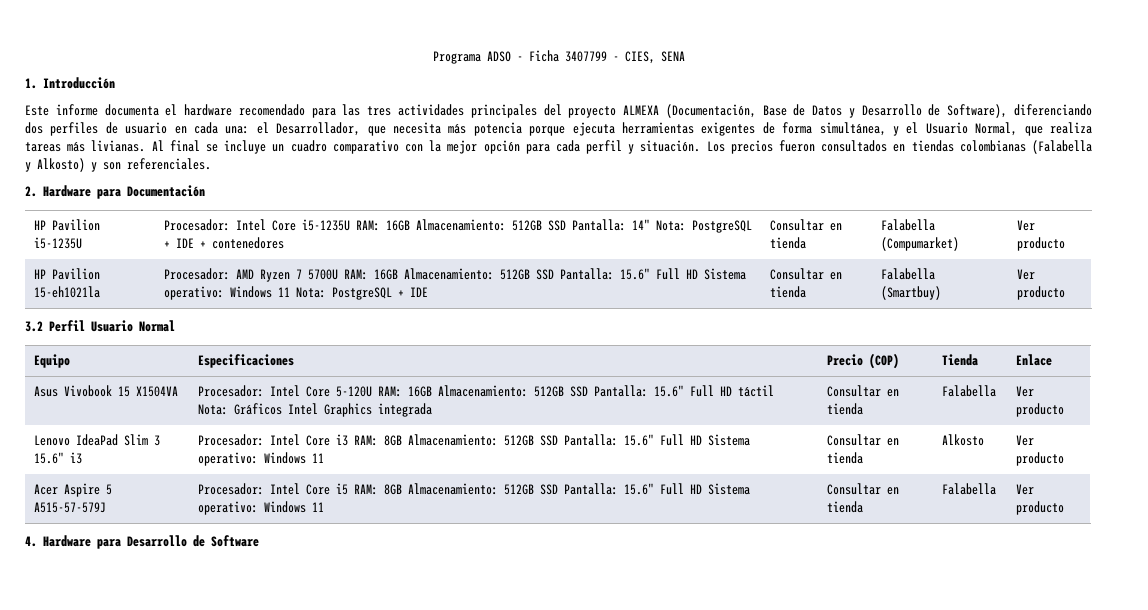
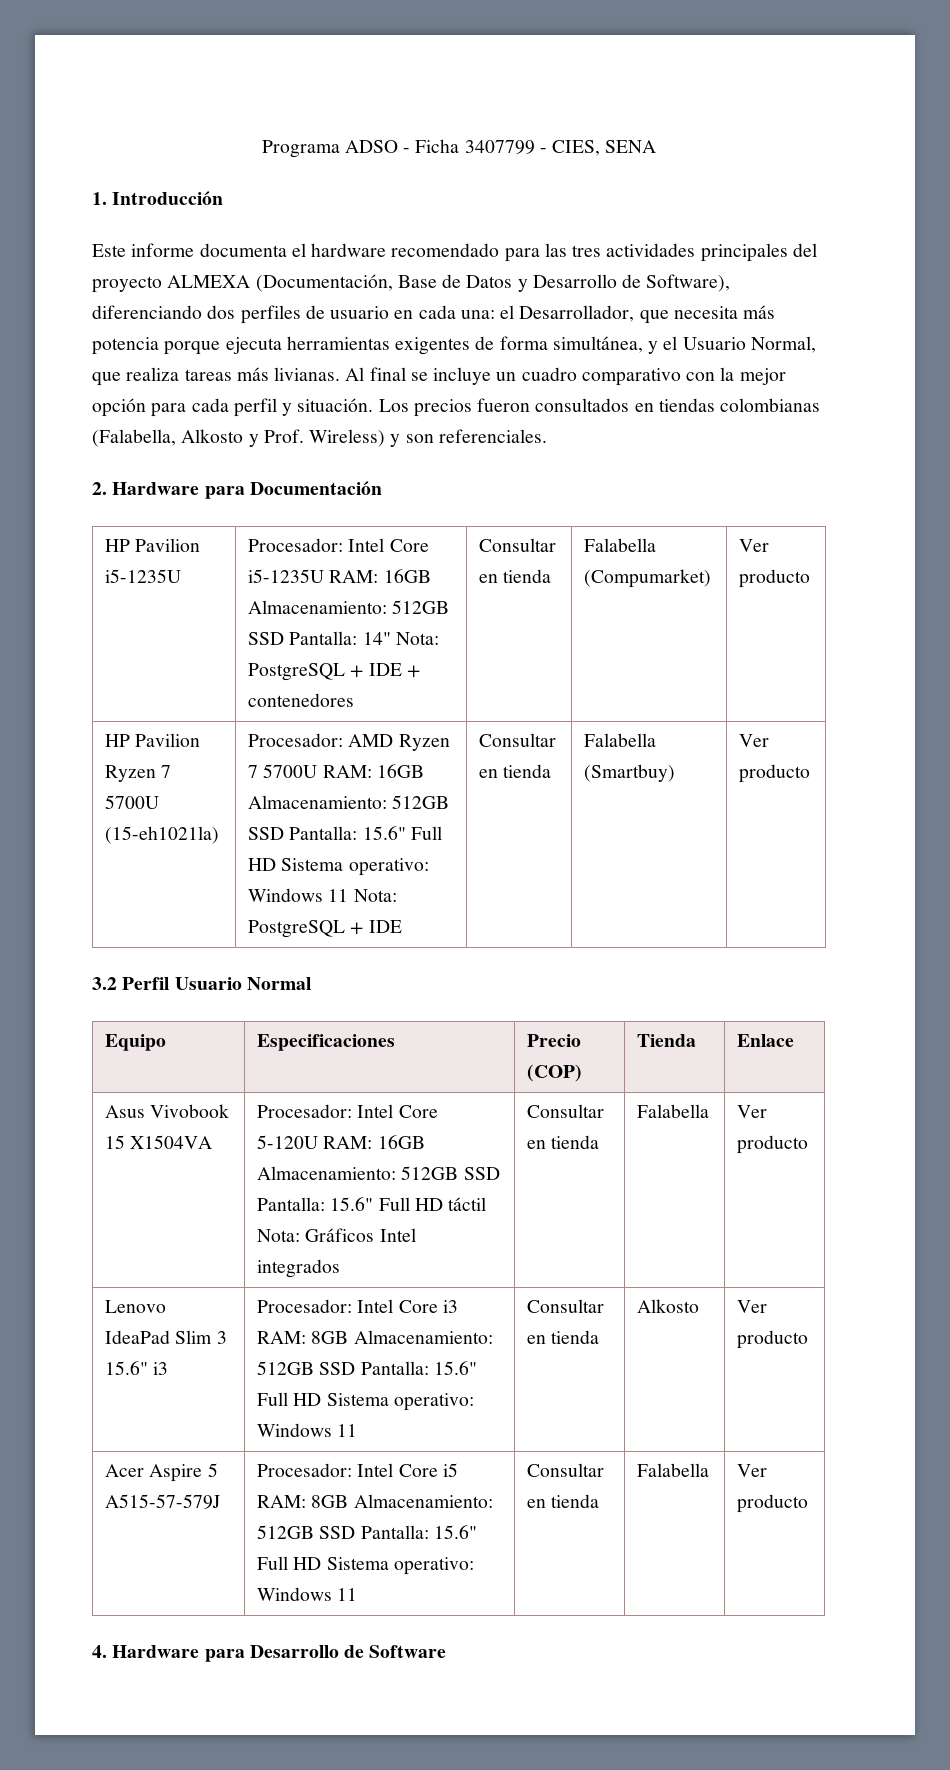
[1032,140,1093,154] [25,158,85,172] (Falabella y Alkosto) -> [92,429,386,447] (Falabella, Alkosto y Prof. Wireless)
[34,286,101,298] 15-eh1021la -> [105,765,172,782] [105,795,160,809] [105,826,220,844] Ryzen 7 5700U (15-eh1021la)
[324,403,433,417] Graphics integrada -> [257,1259,341,1278] integrados

